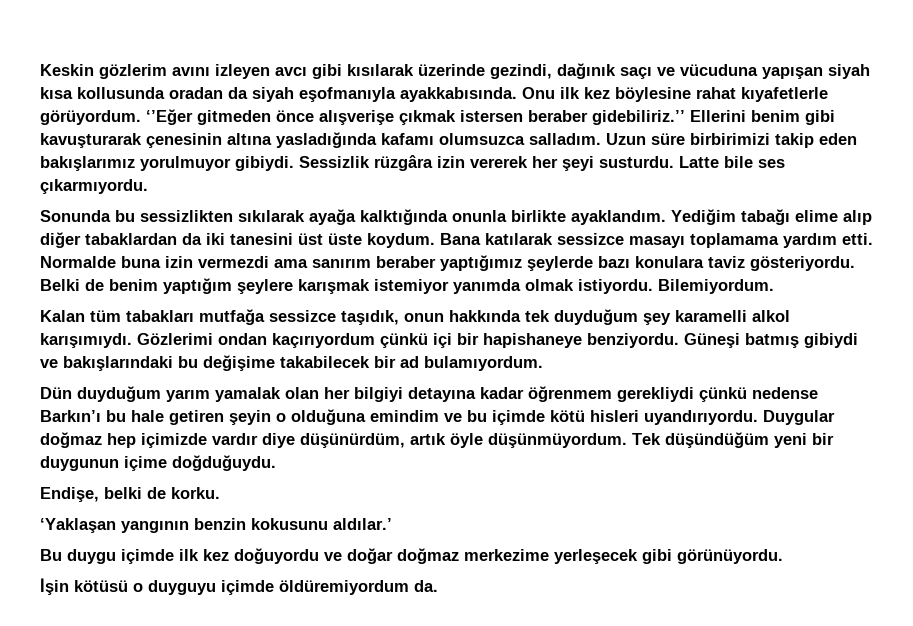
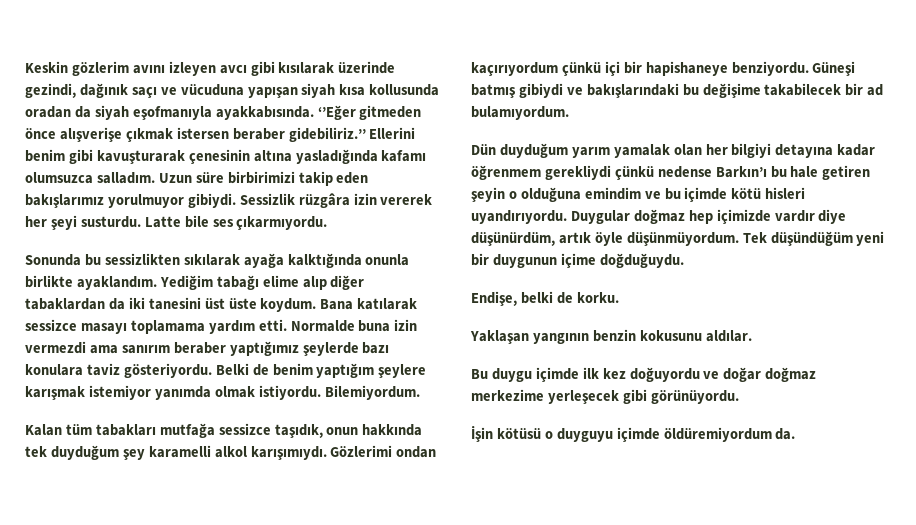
[522,87,828,102] [40,110,141,125] Onu ilk kez böylesine rahat kıyafetlerle görüyordum. -> (314, 113) none
[40,518,116,533] ‘Yaklaşan -> [470,330,529,344] Yaklaşan
[333,518,392,530] aldılar.’ -> [705,330,752,342] aldılar.

